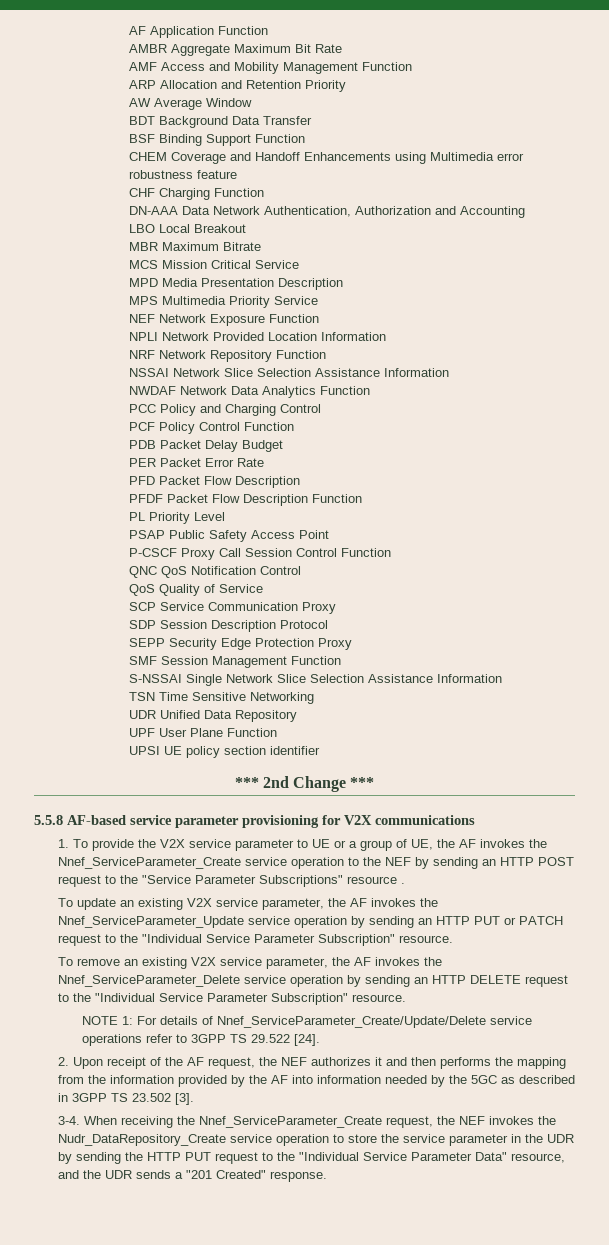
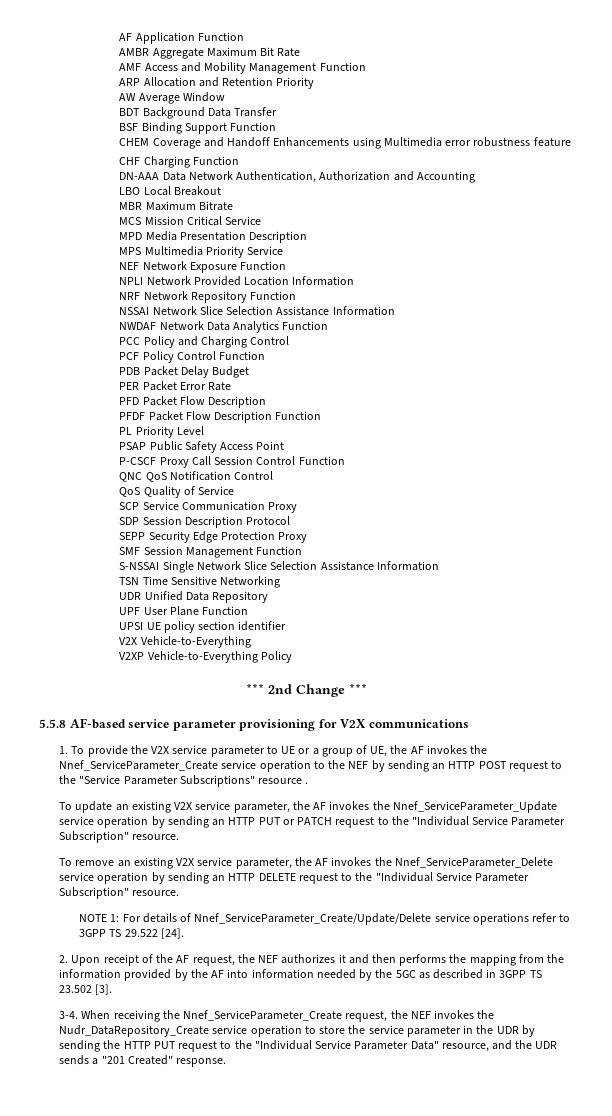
(321, 750) none -> [119,636,251,648] [119,651,292,663] // V2X Vehicle-to-Everything // V2XP Vehicle-to-Everything Policy

